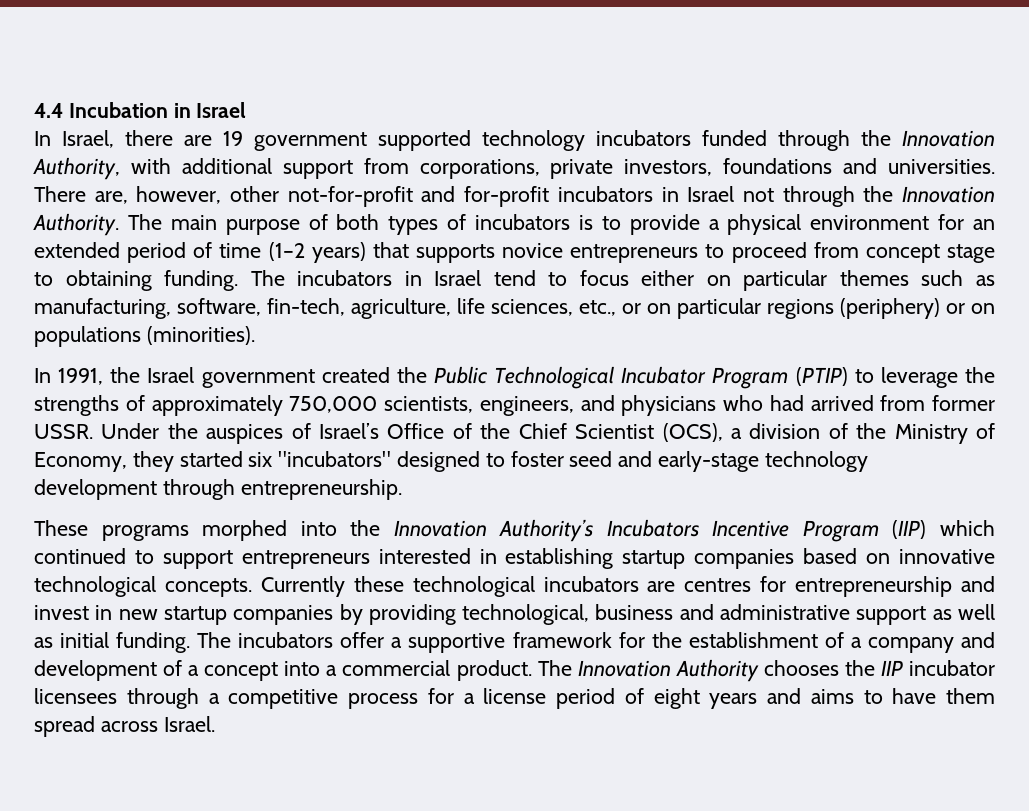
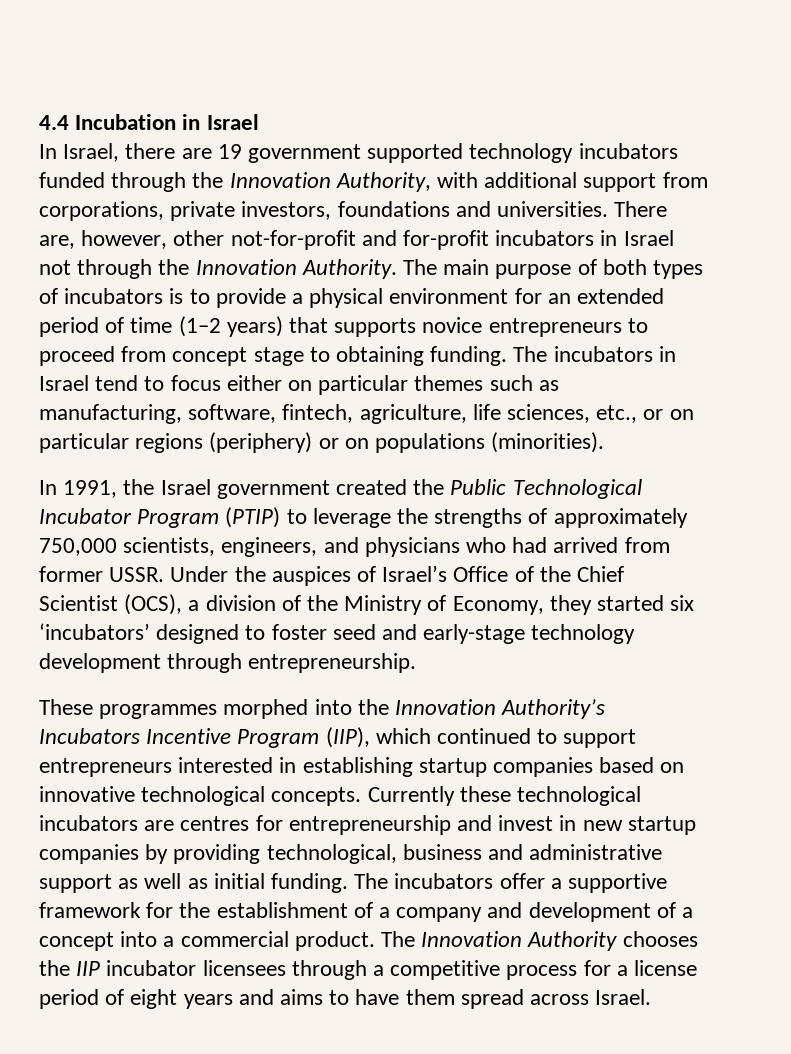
[267,298,345,316] fin-tech, -> [282,404,354,423] fintech,
[278,451,392,467] "incubators" -> [39,623,150,640] ‘incubators’
[101,525,189,541] programs -> [99,704,218,719] programmes
[892,520,927,539] (IIP) -> [325,727,370,748] (IIP),

